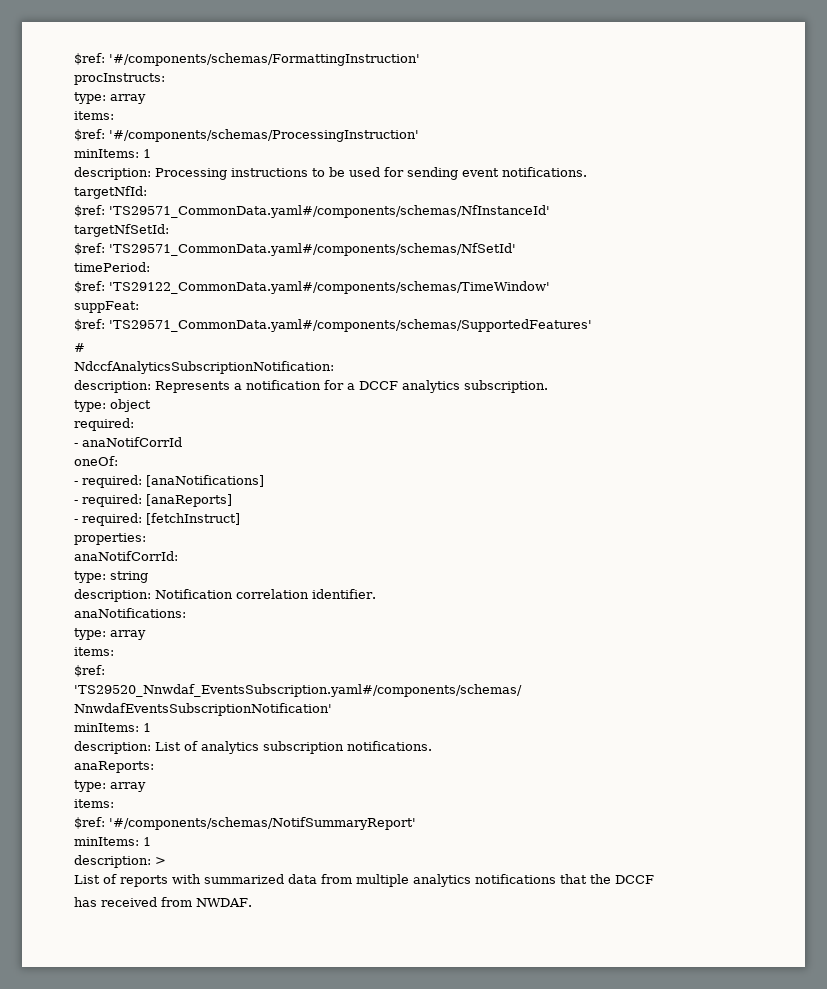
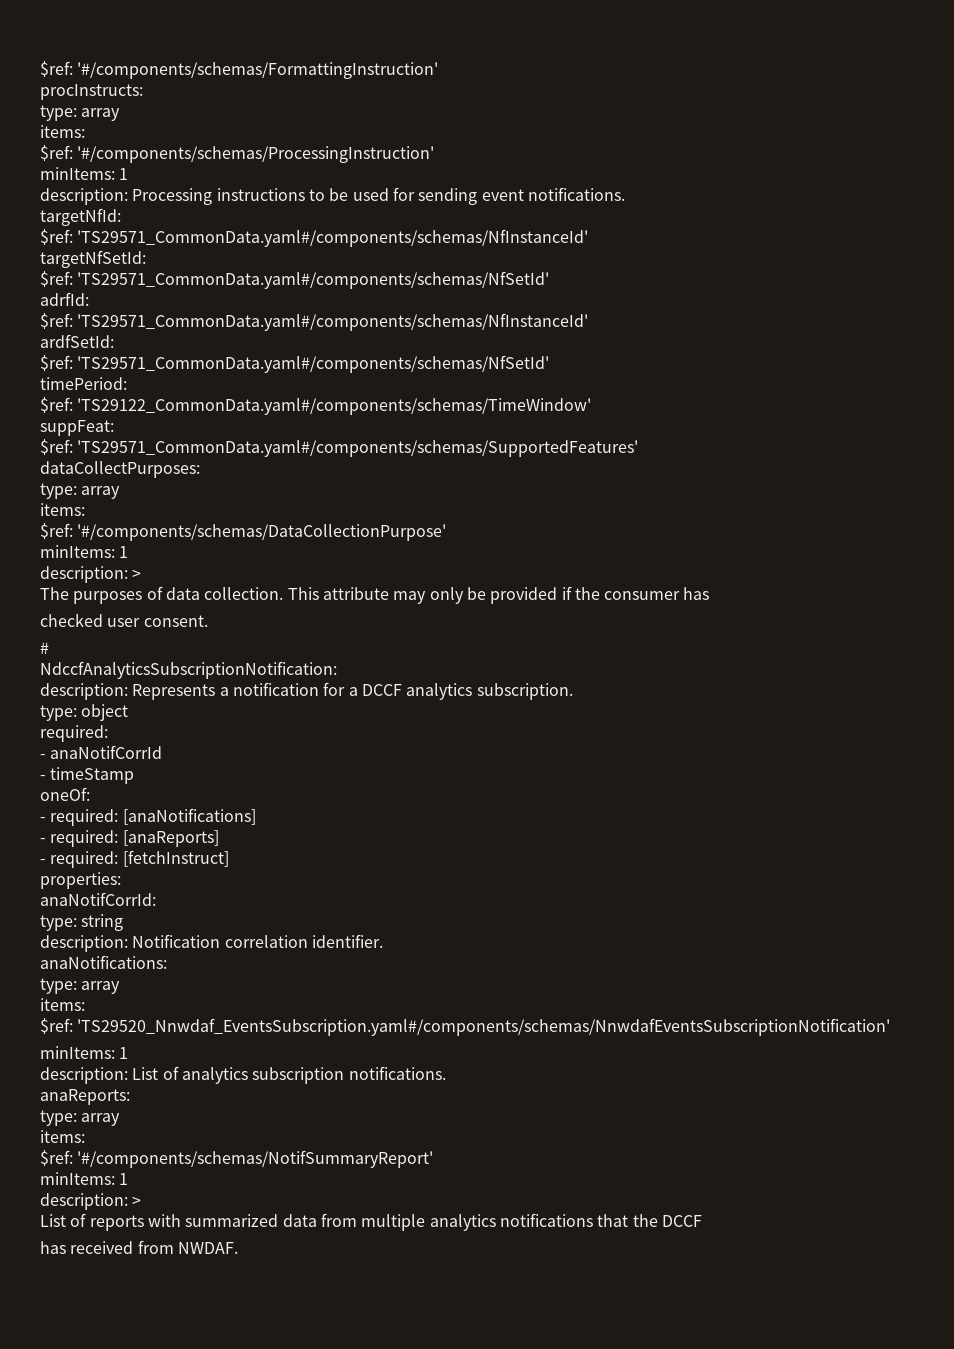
(516, 249) none -> [40,292,89,306] [40,313,589,331] [40,334,114,348] [40,355,550,373] // adrfId: // $ref: 'TS29571_CommonData.yaml#/components/schemas/NfInstanceId' // ardfSetId: // $ref: 'TS29571_CommonData.yaml#/components/schemas/NfSetId'
(592, 325) none -> [40,461,200,478] [40,483,121,499] [40,503,85,516] [40,523,447,541] [40,545,129,558] [40,566,142,583] [40,586,710,604] [40,613,208,627] // dataCollectPurposes: // type: array // items: // $ref: '#/components/schemas/DataCollectionPurpose' // minItems: 1 // description: > // The purposes of data collection. This attribute may only be provided if the consumer has // checked user consent.
(182, 442) none -> [40,767,135,784] // - timeStamp

